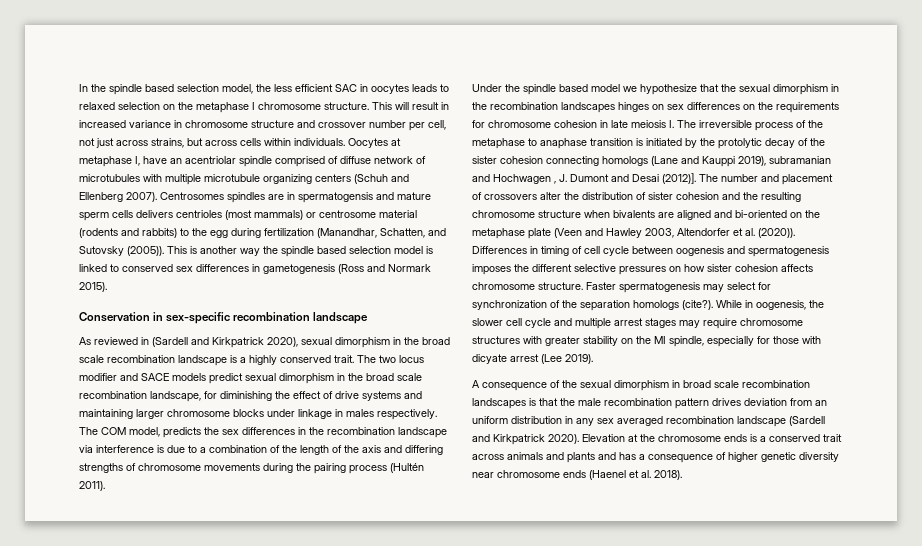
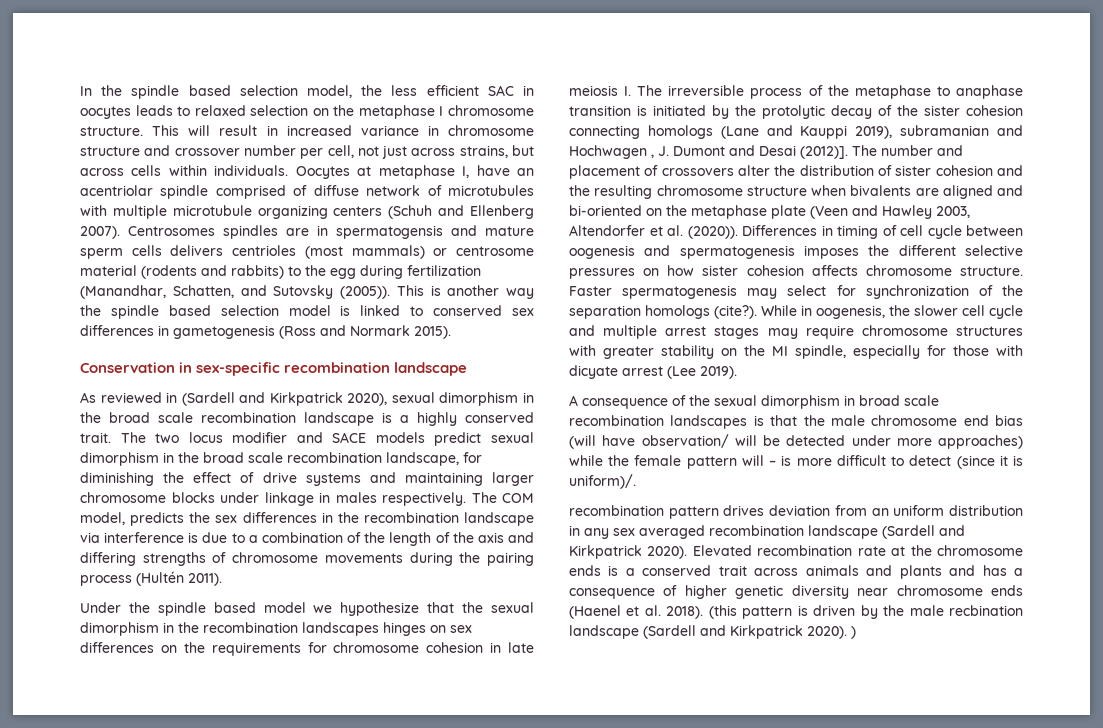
(601, 402) none -> [871,415,1023,426] [569,434,1023,449] [569,455,1023,469] [569,474,636,489] chromosome end bias (will have observation/ will be detected under more approaches) while the female pattern will – is more difficult to detect (since it is uniform)/. //
[582,434,625,442] Elevation -> [692,545,886,556] Elevated recombination rate
(682, 475) none -> [708,605,1023,619] [569,625,856,639] (this pattern is driven by the male recbination landscape (Sardell and Kirkpatrick 2020). )

